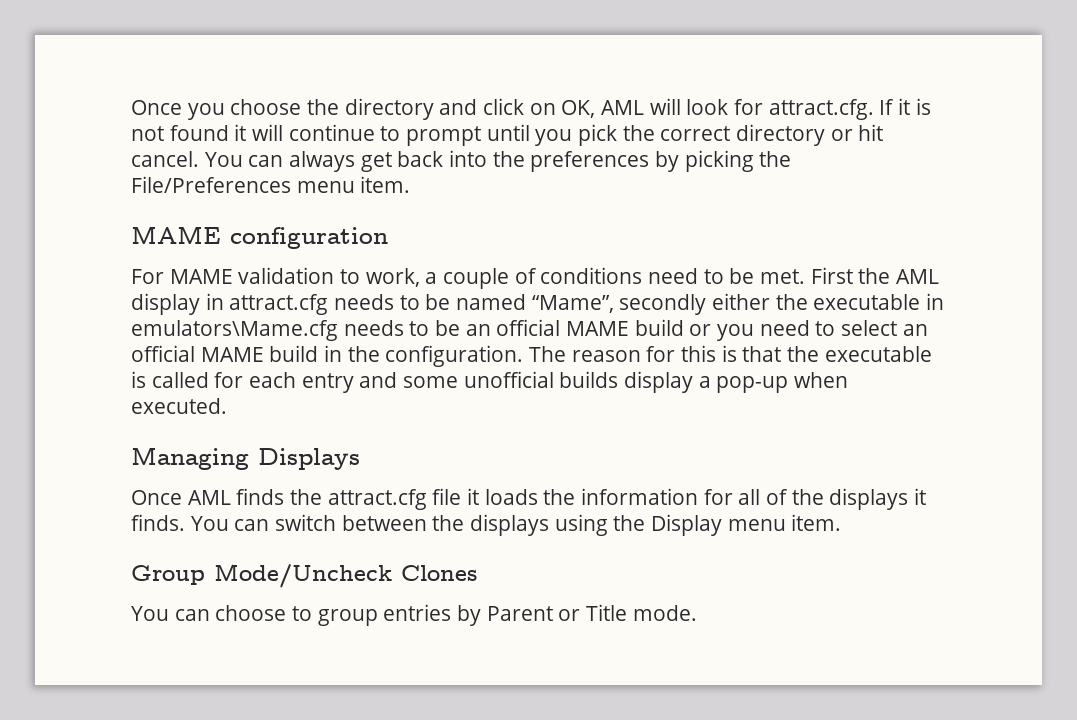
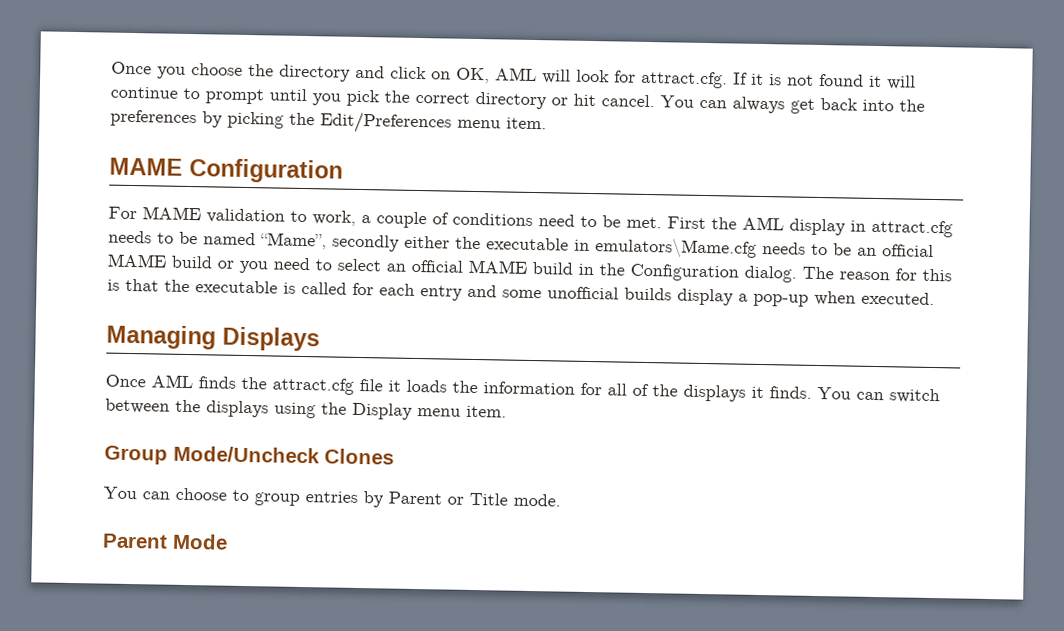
[131,176,291,193] File/Preferences -> [320,111,452,135] Edit/Preferences
[230,227,388,249] configuration -> [189,158,343,184] Configuration
[385,345,524,367] configuration. -> [630,263,797,283] Configuration dialog.
(697, 613) none -> [102,533,228,550] // Parent Mode

